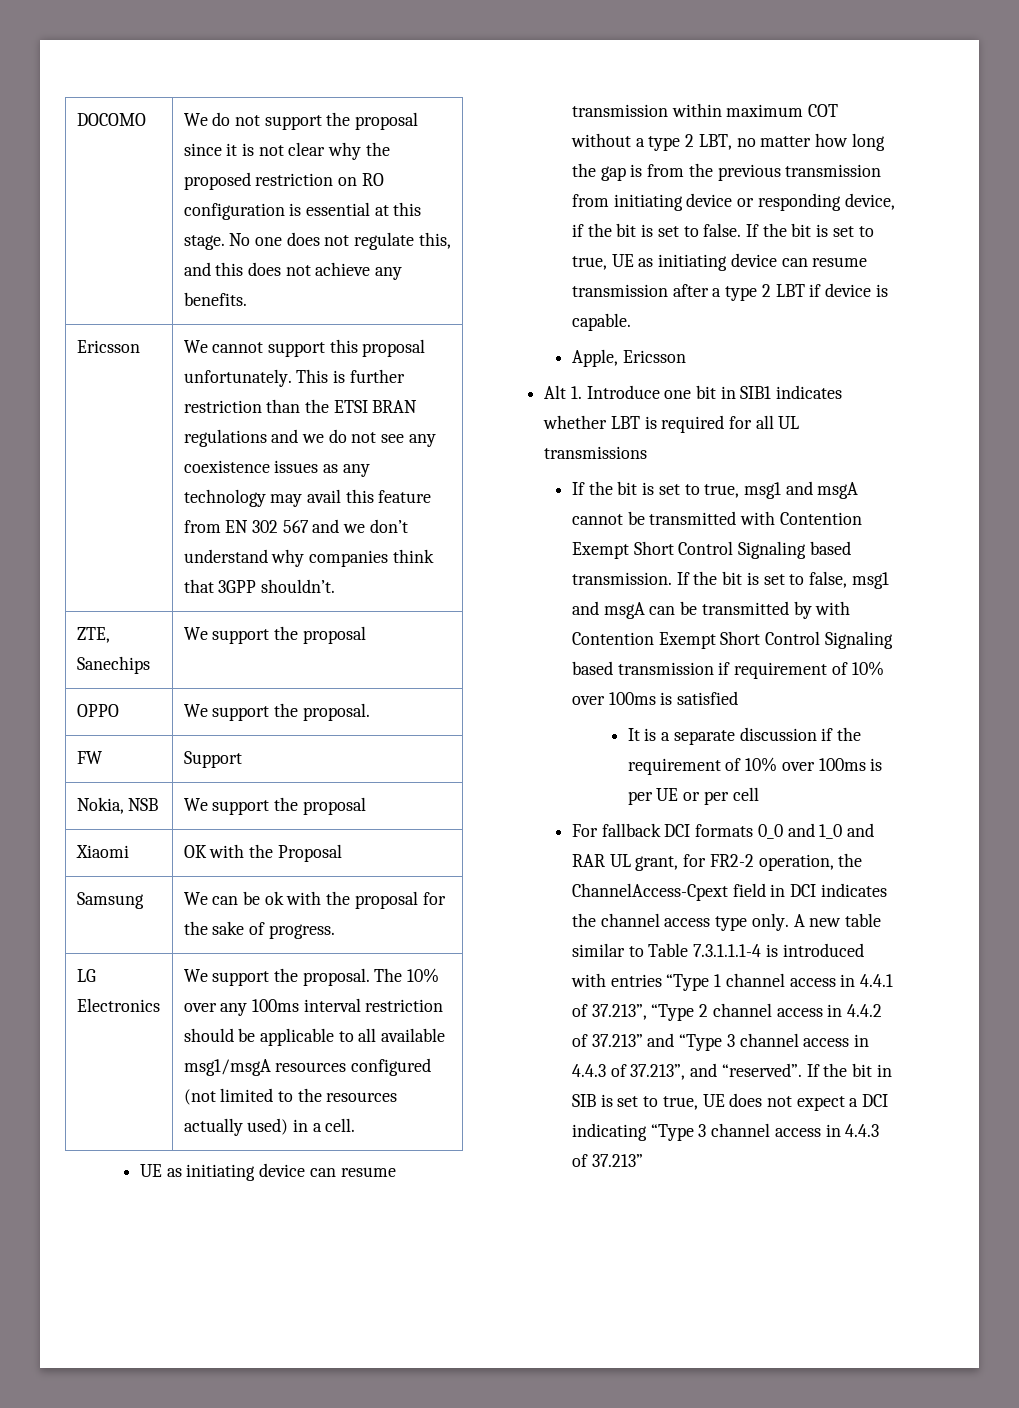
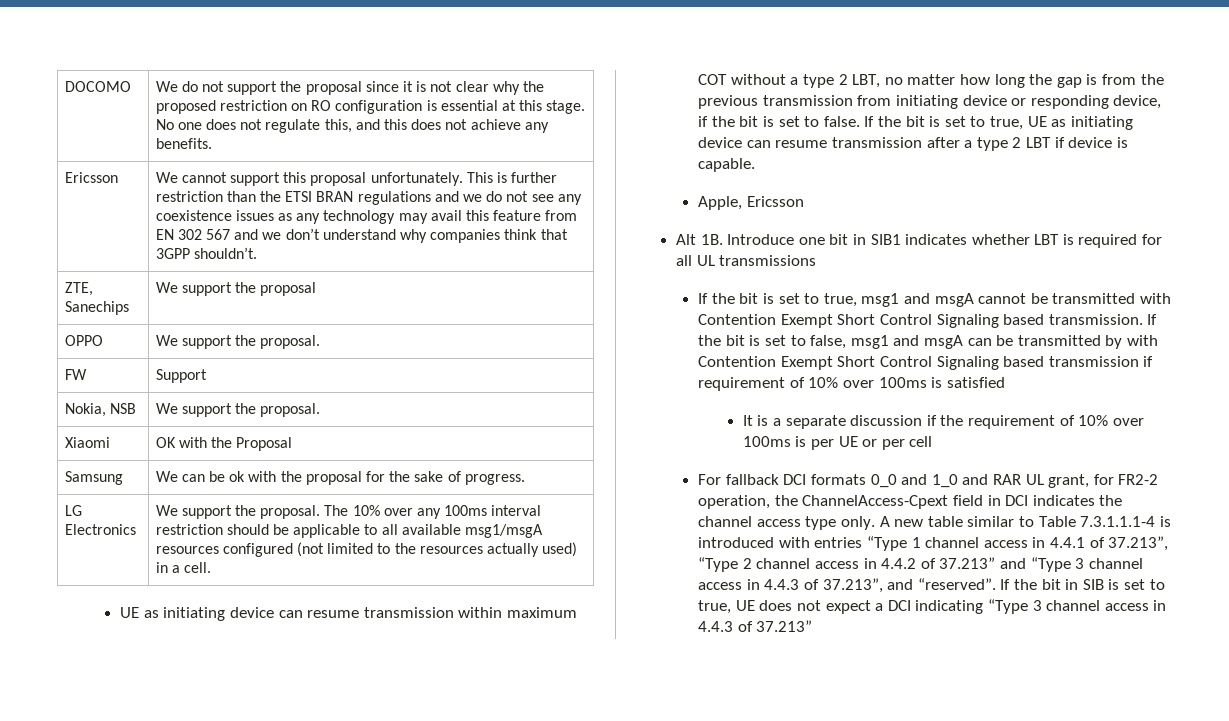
[302,797,366,815] proposal -> [260,403,321,417] proposal.
[570,386,582,399] 1. -> [700,234,723,245] 1B.

